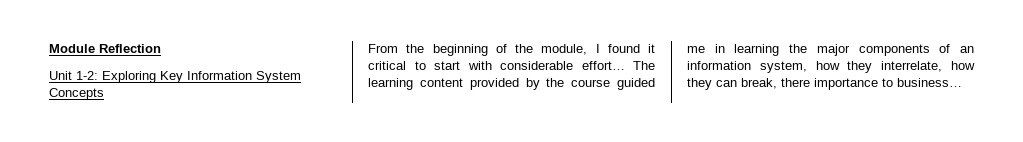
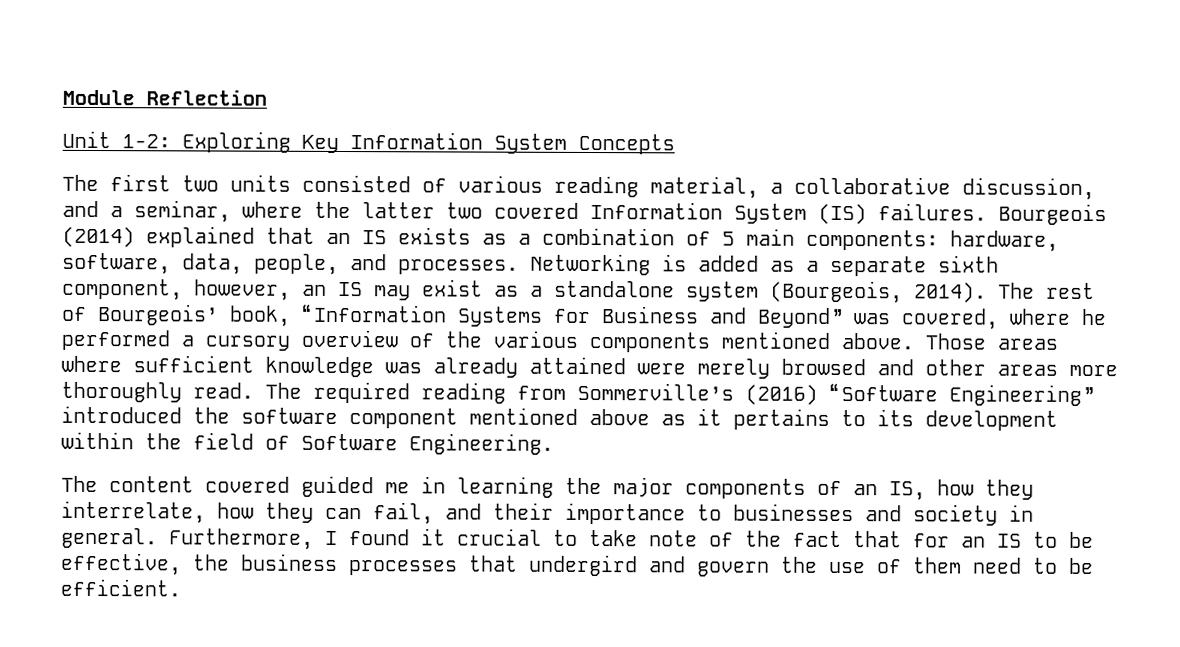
[368,44,655,56] [368,61,655,70] [368,78,611,90] From the beginning of the module, I found it critical to start with considerable effort… The learning content provided by the course -> [62,174,1095,201] [62,200,1107,226] [62,226,1059,252] [62,252,999,277] [62,278,1095,304] [62,303,1107,330] [61,329,1058,353] [61,355,1118,379] [61,381,1094,407] [61,405,1058,431] [61,431,554,455] [61,475,290,493] The first two units consisted of various reading material, a collaborative discussion, and a seminar, where the latter two covered Information System (IS) failures. Bourgeois (2014) explained that an IS exists as a combination of 5 main components: hardware, software, data, people, and processes. Networking is added as a separate sixth component, however, an IS may exist as a standalone system (Bourgeois, 2014). The rest of Bourgeois’ book, “Information Systems for Business and Beyond” was covered, where he performed a cursory overview of the various components mentioned above. Those areas where sufficient knowledge was already attained were merely browsed and other areas more thoroughly read. The required reading from Sommerville’s (2016) “Software Engineering” introduced the software component mentioned above as it pertains to its development within the field of Software Engineering. // The content covered
[687,61,807,73] information system, -> [889,481,926,501] IS,
[741,78,962,90] break, there importance to business… -> [373,502,1034,526] [61,527,1094,550] [60,552,1094,577] [60,578,181,597] fail, and their importance to businesses and society in general. Furthermore, I found it crucial to take note of the fact that for an IS to be effective, the business processes that undergird and govern the use of them need to be efficient.

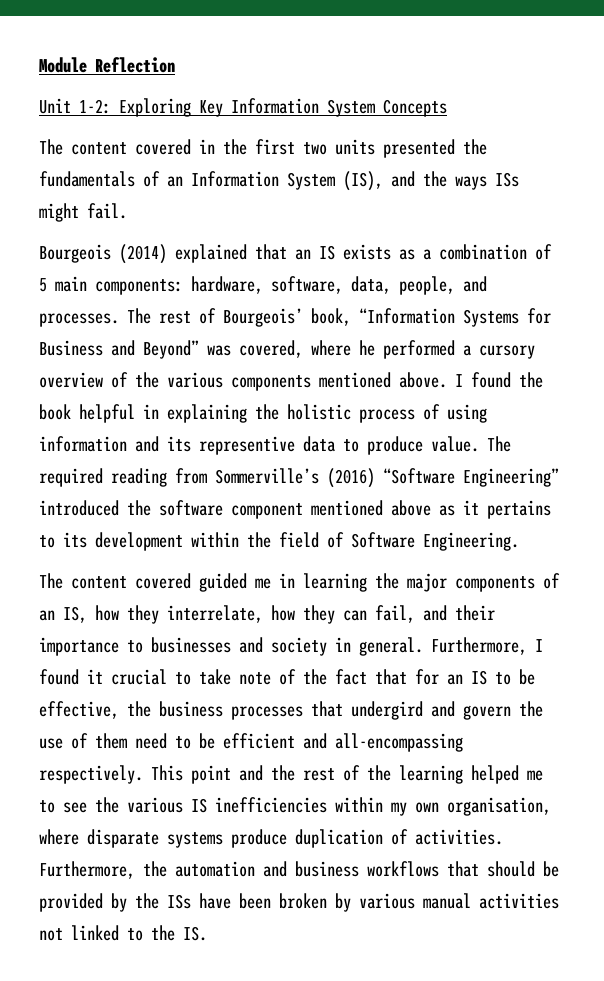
[110,174,1095,201] [62,200,987,225] first two units consisted of various reading material, a collaborative discussion, and a seminar, where the latter two covered Information System (IS) failures. -> [71,139,487,158] [39,171,519,191] [39,203,127,222] content covered in the first two units presented the fundamentals of an Information System (IS), and the ways ISs might fail. //
[530,253,999,277] [62,278,987,304] Networking is added as a separate sixth component, however, an IS may exist as a standalone system (Bourgeois, 2014). -> (119, 320) none
[925,333,1058,350] [61,355,1118,379] [61,381,254,403] Those areas where sufficient knowledge was already attained were merely browsed and other areas more thoroughly read. -> [455,372,543,388] [39,404,487,423] [39,436,479,455] I found the book helpful in explaining the holistic process of using information and its representive data to produce value.
[60,578,181,597] efficient. -> [223,733,463,752] [39,765,543,784] [39,797,551,816] [39,829,503,848] [39,861,559,879] [39,893,559,912] [39,925,207,941] efficient and all-encompassing respectively. This point and the rest of the learning helped me to see the various IS inefficiencies within my own organisation, where disparate systems produce duplication of activities. Furthermore, the automation and business workflows that should be provided by the ISs have been broken by various manual activities not linked to the IS.

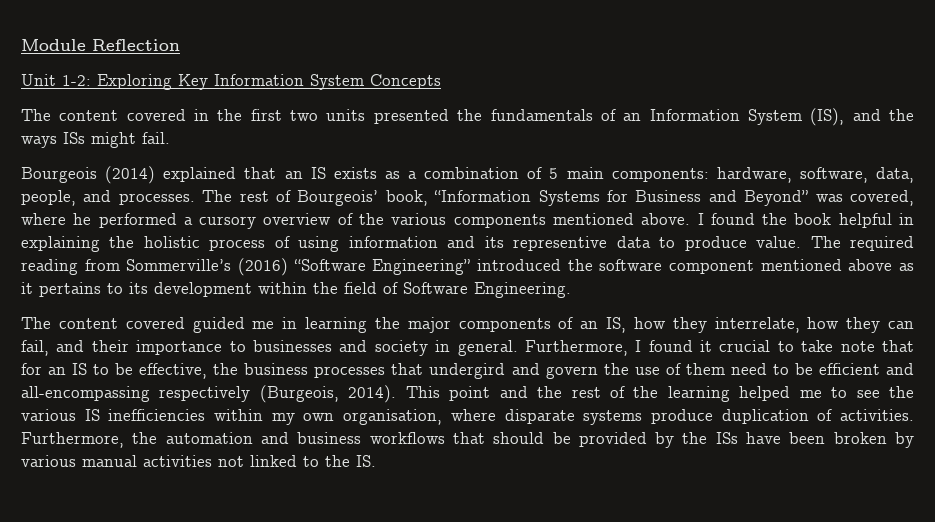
[279,669,367,685] of the fact -> (875, 346) none
[39,765,143,784] respectively. -> [159,385,397,403] respectively (Burgeois, 2014).

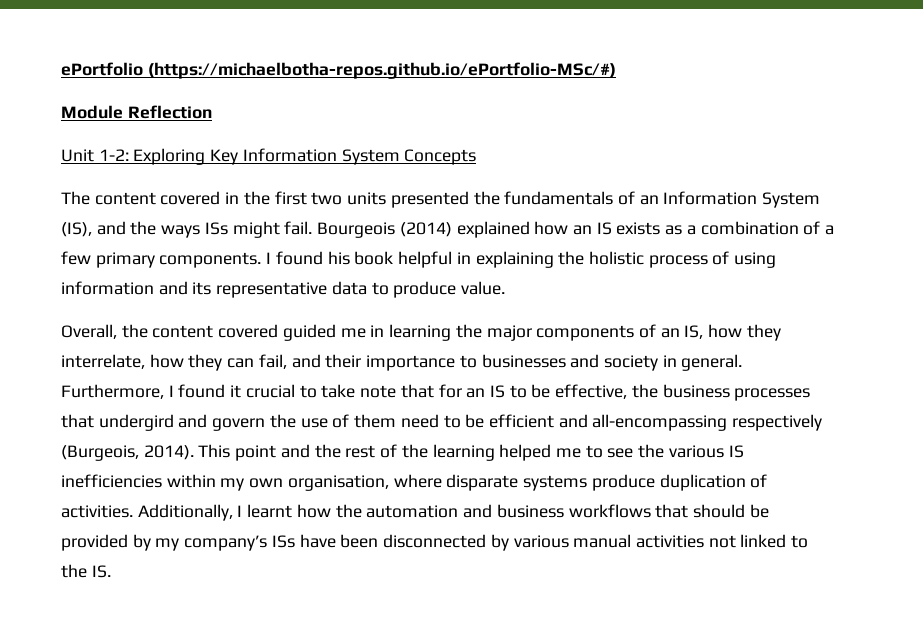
(21, 45) none -> [61,62,616,79] ePortfolio (https://michaelbotha-repos.github.io/ePortfolio-MSc/#) //
(170, 138) // -> (313, 228) none
[244,167,277,179] that -> [534,221,569,235] how
[549,167,914,183] [21,190,914,206] [21,213,788,229] 5 main components: hardware, software, data, people, and processes. The rest of Bourgeois’ book, “Information Systems for Business and Beyond” was covered, where he performed a cursory overview of the various components mentioned above. I found the -> [825,225,835,235] [61,251,350,268] a few primary components. I found his
[513,236,608,251] representive -> [216,282,328,298] representative
[810,236,914,251] [21,258,914,276] [21,282,571,298] [21,317,51,329] The required reading from Sommerville’s (2016) “Software Engineering” introduced the software component mentioned above as it pertains to its development within the field of Software Engineering. // The -> [61,324,148,339] // Overall, the
[21,432,124,448] Furthermore, -> [137,504,331,521] Additionally, I learnt how
[682,432,708,444] the -> [155,535,268,551] my company’s
[833,432,887,444] broken -> [383,534,487,548] disconnected

